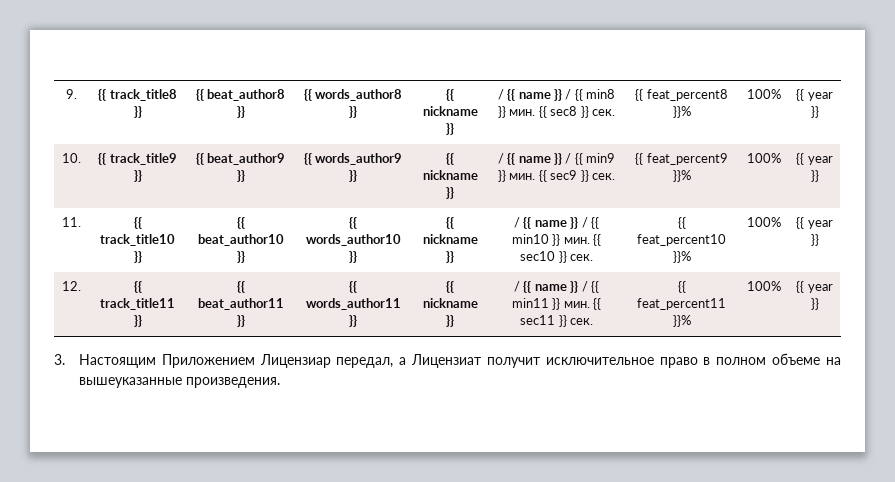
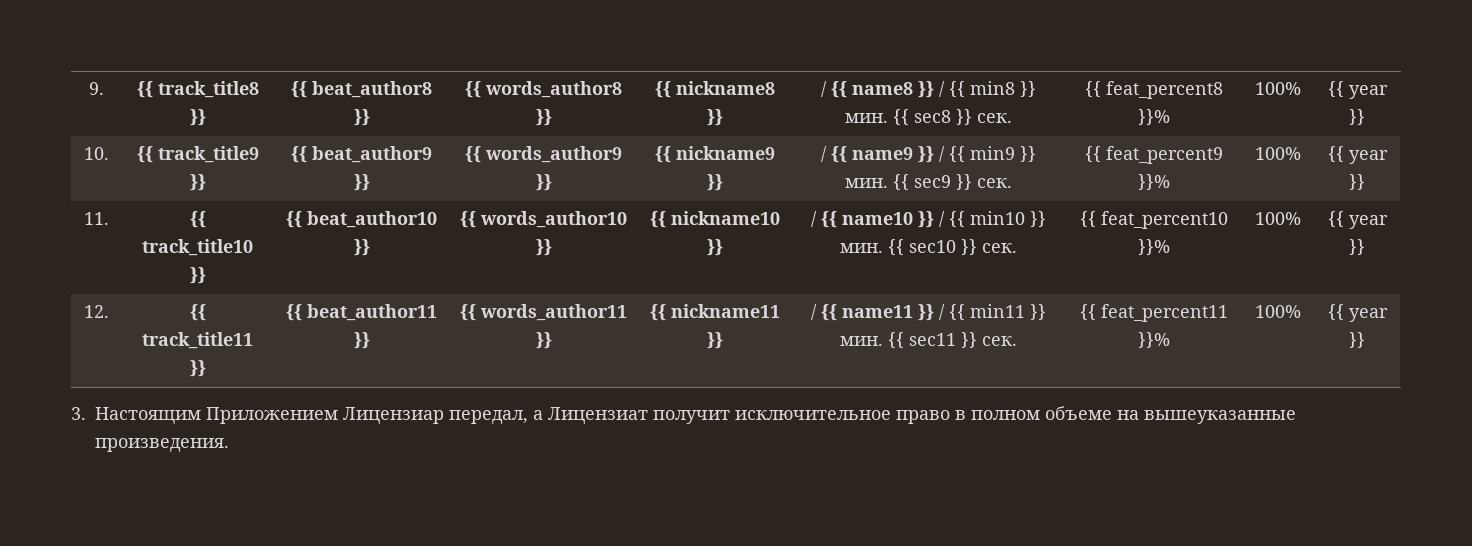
[422,106,478,116] [446,123,454,135] [497,89,551,101] nickname }} | / {{ name -> [676,81,775,95] [707,109,723,126] [821,81,913,98] nickname8 }} | / {{ name8
[422,170,478,180] [446,187,454,199] [497,153,551,165] nickname }} | / {{ name -> [676,146,775,160] [707,174,723,191] [821,146,913,163] nickname9 }} | / {{ name9
[422,234,478,244] [446,251,454,263] [514,217,567,229] nickname }} | / {{ name -> [671,211,780,225] [707,239,723,256] [811,211,913,228] nickname10 }} | / {{ name10
[422,298,478,308] [446,315,454,327] [514,281,567,293] nickname }} | / {{ name -> [671,304,780,318] [707,332,723,349] [811,304,913,321] nickname11 }} | / {{ name11

